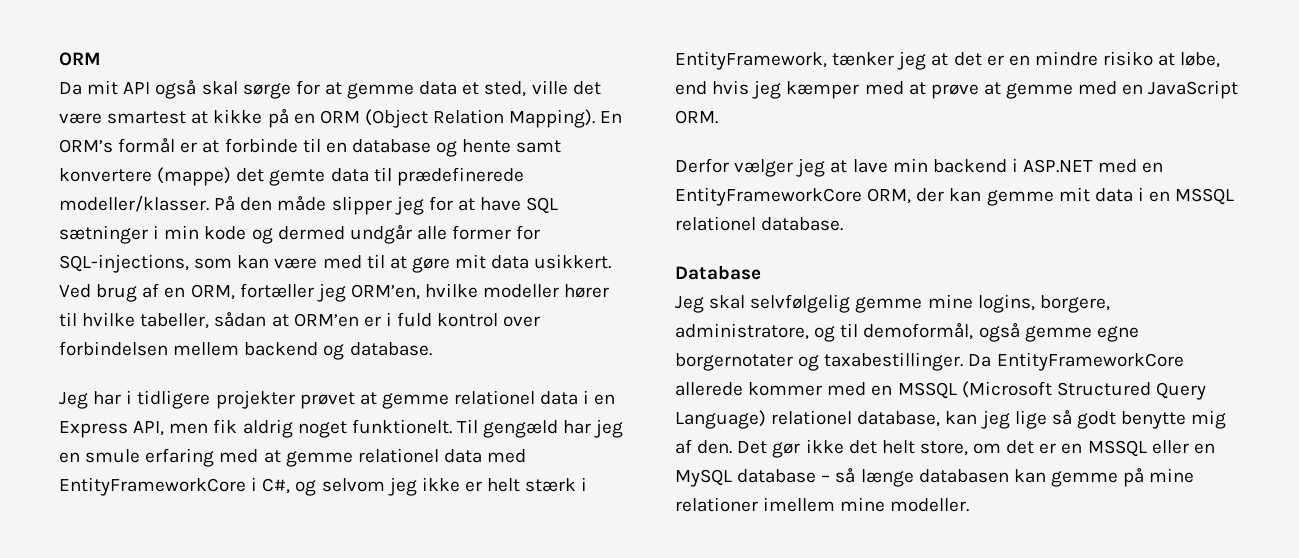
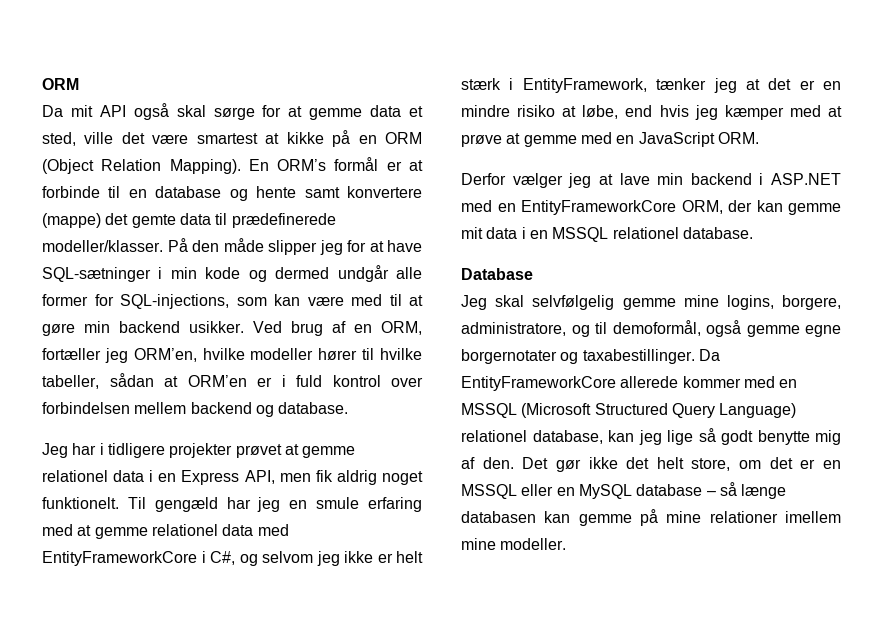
[526,197,559,214] [59,225,148,244] SQL sætninger -> [42,267,151,282] SQL-sætninger
[455,254,612,269] mit data usikkert. -> [84,321,244,333] min backend usikker.

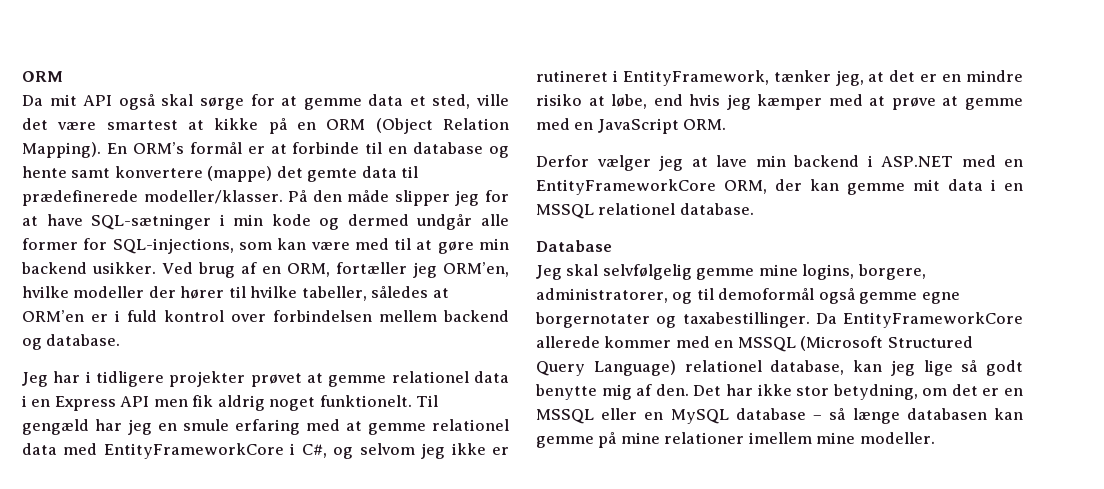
(314, 354) none -> [148,286,176,298] der
[109,373,154,387] sådan -> [371,286,429,298] således
[244,470,275,484] API, -> [120,396,150,407] API
[396,551,423,563] [461,78,501,90] helt stærk -> [536,70,608,82] rutineret
[713,78,737,93] jeg -> [835,70,864,86] jeg,
[461,322,566,336] administratore, -> [536,288,668,303] administratorer,
[612,320,701,336] demoformål, -> [718,288,815,300] demoformål
[555,457,731,472] gør ikke det helt store, -> [725,384,918,400] har ikke stor betydning,

